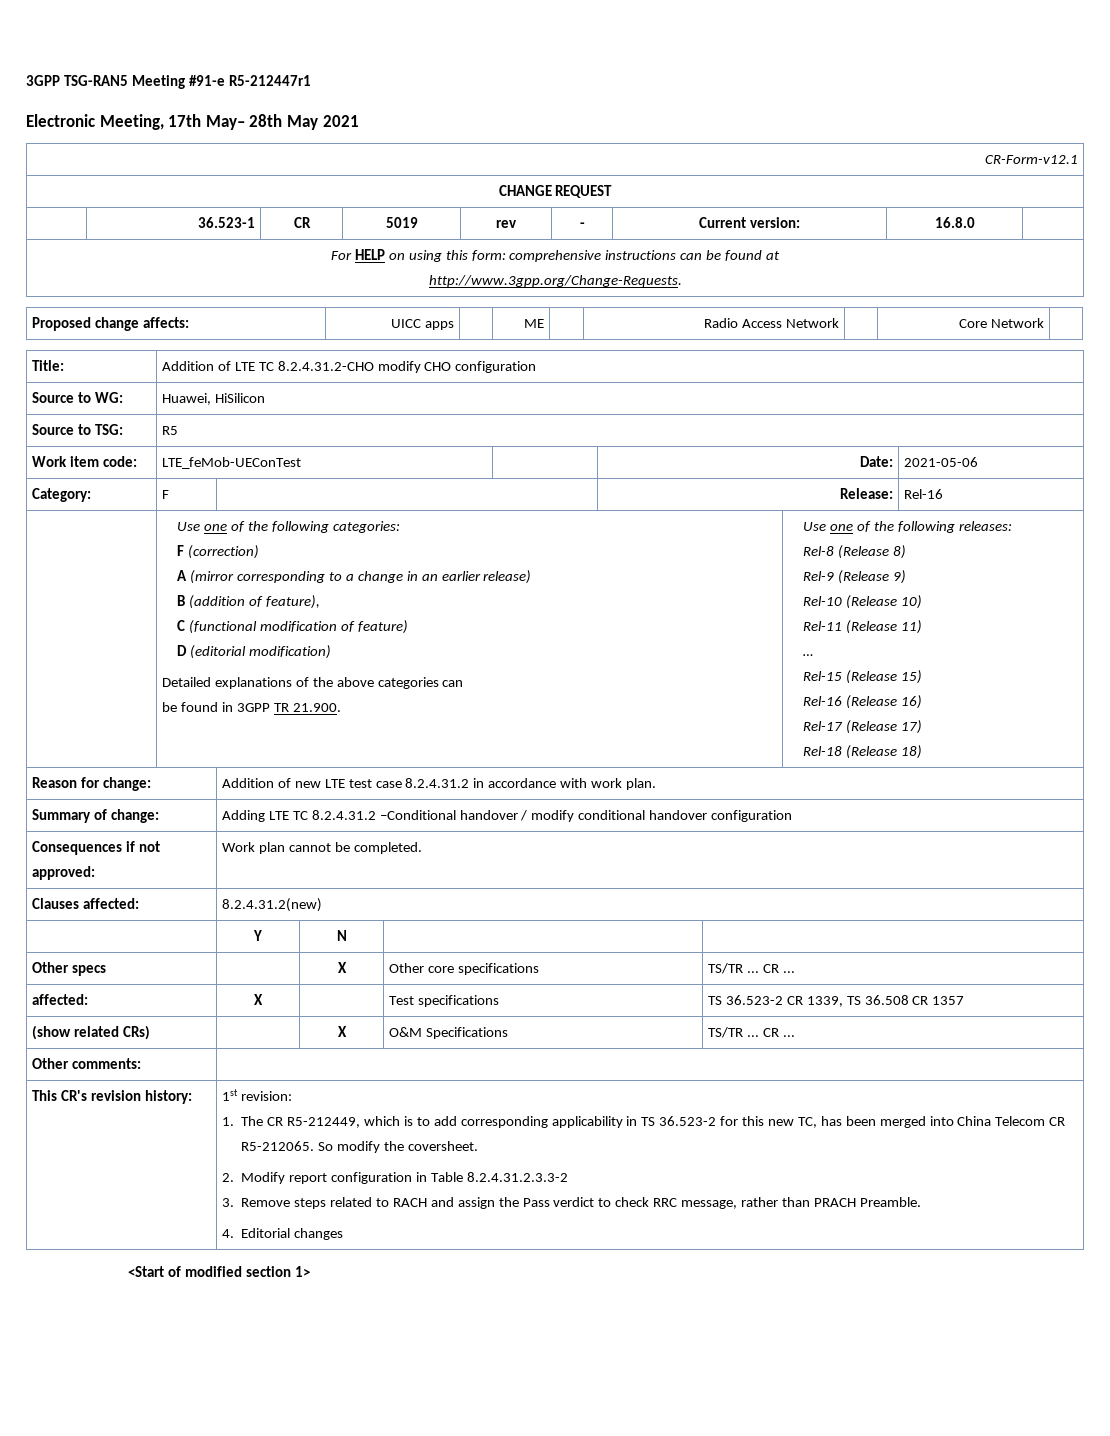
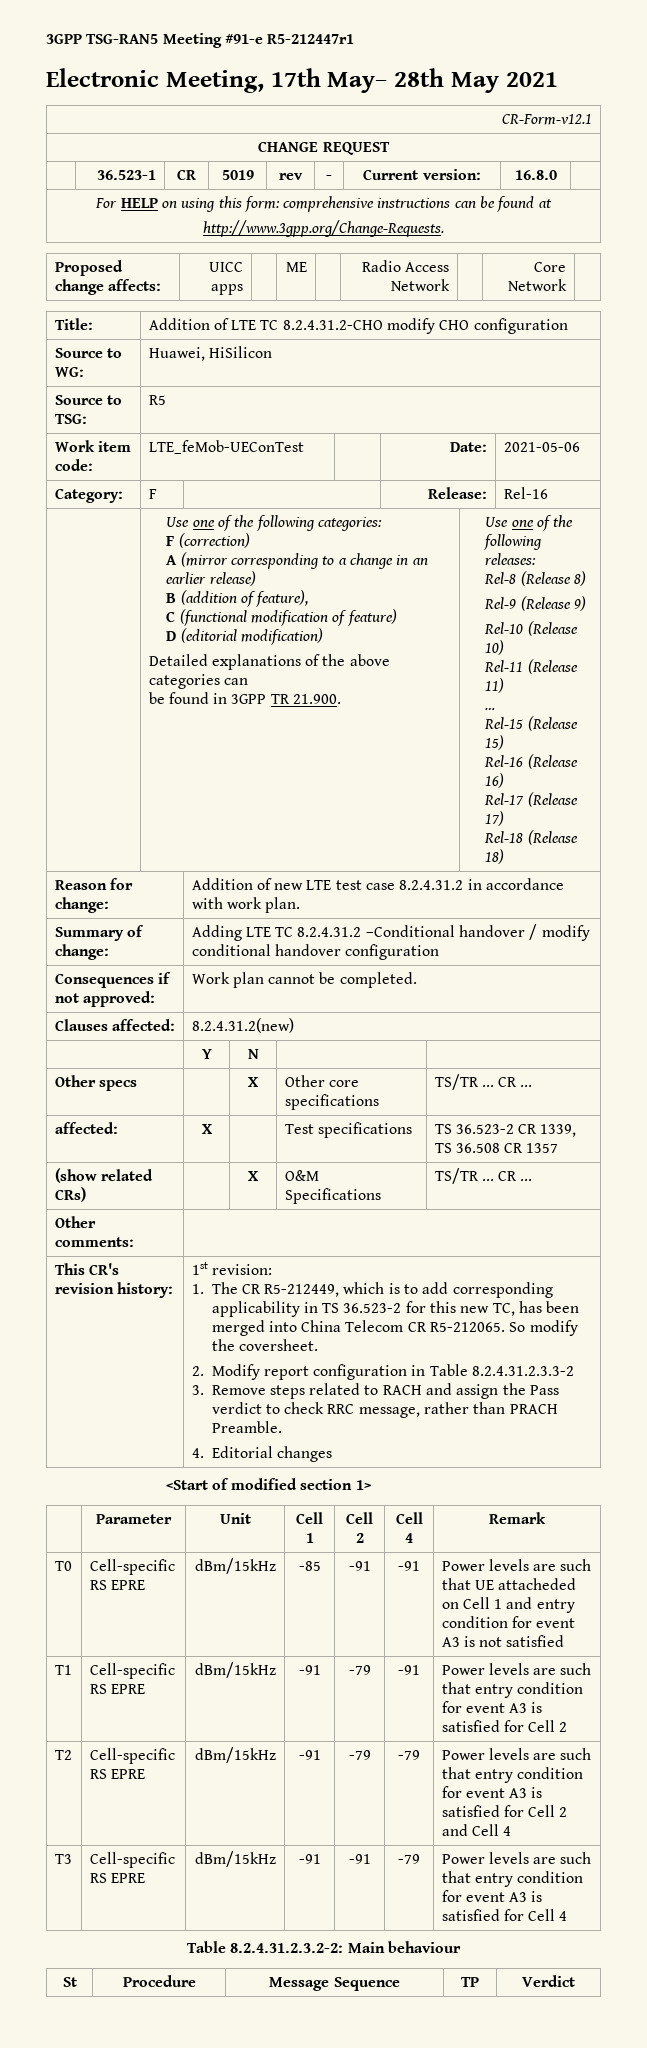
(310, 1271) none -> [96,1514,172,1524] [219,1513,251,1524] [296,1512,323,1524] [305,1533,314,1543] [346,1512,373,1524] [355,1533,364,1543] [395,1512,423,1524] [405,1533,413,1543] [488,1512,546,1524] [54,1561,72,1571] [89,1559,175,1575] [89,1580,145,1590] [194,1558,276,1574] [298,1561,321,1571] [348,1561,371,1571] [398,1561,420,1571] [441,1559,592,1571] [441,1578,577,1590] [441,1597,575,1613] [441,1616,576,1628] [441,1635,565,1647] [54,1665,72,1675] [89,1663,175,1679] [89,1684,145,1694] [194,1662,276,1678] [298,1665,321,1675] [348,1665,371,1675] [398,1665,420,1675] [441,1663,592,1675] [441,1682,584,1698] [441,1701,543,1713] [441,1720,568,1732] [54,1750,72,1760] [89,1748,175,1764] [89,1769,145,1779] [194,1747,276,1763] [298,1750,321,1760] [348,1750,371,1760] [398,1750,420,1760] [441,1748,592,1760] [441,1767,584,1783] [441,1786,543,1798] [441,1805,568,1817] [441,1824,512,1836] [54,1854,72,1864] [89,1852,175,1868] [89,1873,145,1883] [194,1851,276,1867] [298,1854,321,1864] [348,1854,371,1864] [398,1854,420,1864] [441,1852,592,1864] [441,1871,584,1887] [441,1890,543,1902] [441,1909,568,1921] [187,1941,461,1953] [62,1977,77,1987] [122,1975,196,1987] [269,1977,400,1991] [461,1977,479,1987] [522,1975,575,1987] // | Parameter | Unit | Cell 1 | Cell 2 | Cell 4 | Remark // T0 | Cell-specific RS EPRE | dBm/15kHz | -85 | -91 | -91 | Power levels are such that UE attacheded on Cell 1 and entry condition for event A3 is not satisfied // T1 | Cell-specific RS EPRE | dBm/15kHz | -91 | -79 | -91 | Power levels are such that entry condition for event A3 is satisfied for Cell 2 // T2 | Cell-specific RS EPRE | dBm/15kHz | -91 | -79 | -79 | Power levels are such that entry condition for event A3 is satisfied for Cell 2 and Cell 4 // T3 | Cell-specific RS EPRE | dBm/15kHz | -91 | -91 | -79 | Power levels are such that entry condition for event A3 is satisfied for Cell 4 // Table 8.2.4.31.2.3.2-2: Main behaviour // St | Procedure | Message Sequence | TP | Verdict

